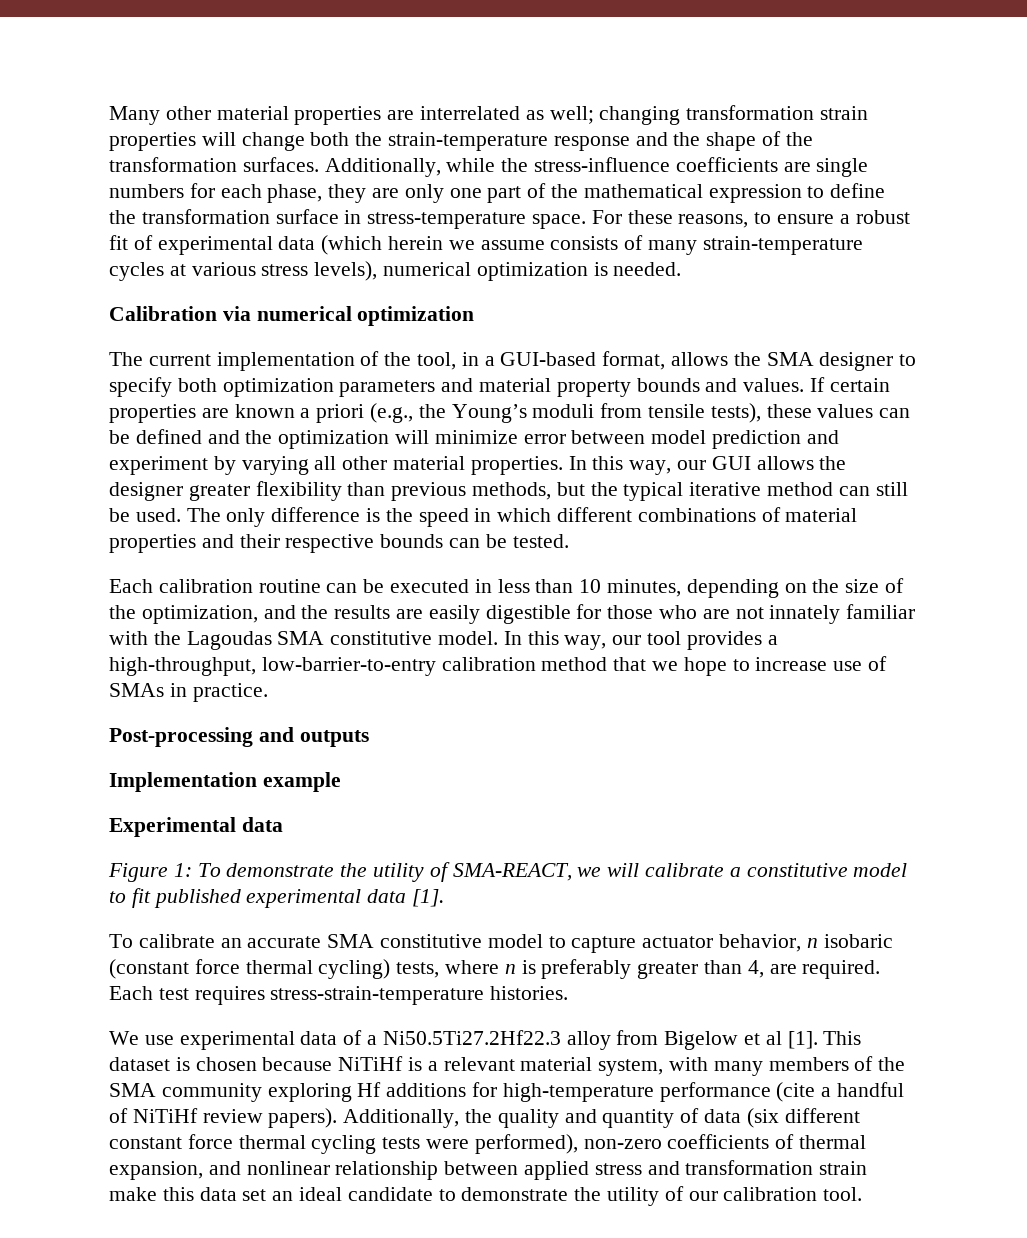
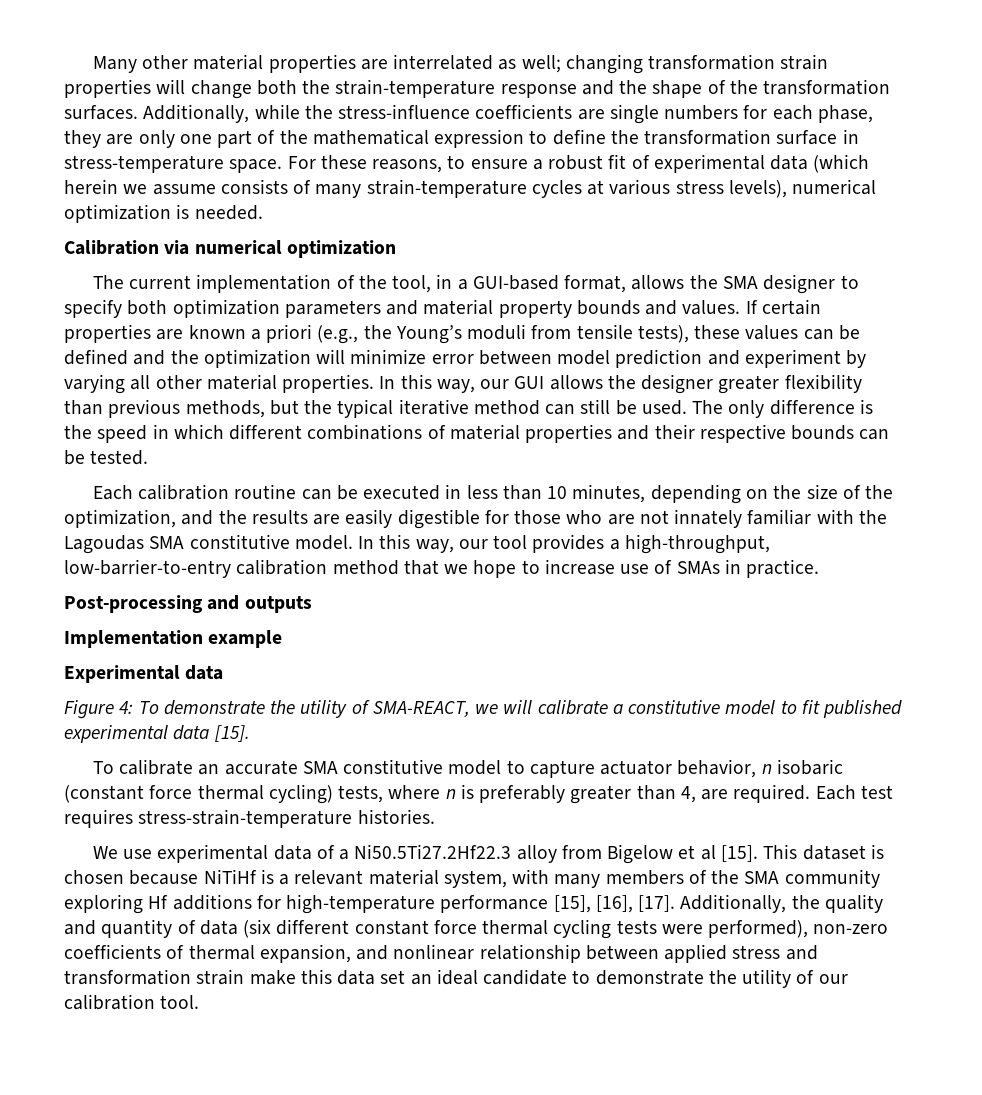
[173,863,192,877] 1: -> [119,701,134,714] 4:
[412,889,445,907] [1]. -> [214,725,250,742] [15].
[787,1031,818,1049] [1]. -> [721,845,759,862] [15].
[776,1082,905,1102] [109,1108,338,1128] (cite a handful of NiTiHf review papers). -> [553,895,676,913] [15], [16], [17].

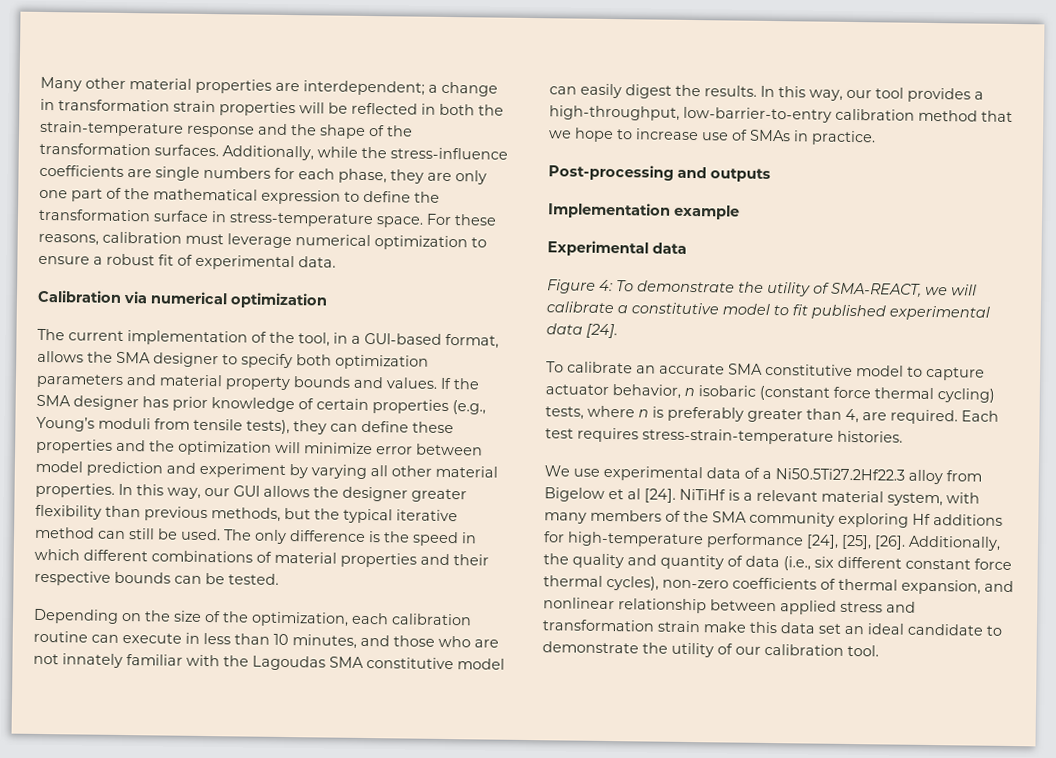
[393,54,643,74] interrelated as well; changing -> [303,80,498,97] [40,98,55,111] interdependent; a change in
[190,80,252,99] change -> [328,102,436,115] be reflected in
(443, 166) none -> [102,231,468,251] calibration must leverage numerical optimization
[770,154,870,173] [64,179,877,198] [64,204,263,223] data (which herein we assume consists of many strain-temperature cycles at various stress levels), numerical optimization is needed. -> [298,256,336,268] data.
[761,299,821,315] [64,324,392,344] certain properties are known a priori (e.g., the -> [453,378,480,390] [36,394,486,415] the SMA designer has prior knowledge of certain properties (e.g.,
[694,325,860,340] [64,349,128,365] these values can be defined -> [293,420,454,435] [36,438,113,454] they can define these properties
[92,484,741,504] Each calibration routine can be executed in less than 10 minutes, depending -> [33,608,119,624] Depending
[181,509,509,529] and the results are easily digestible for -> [351,612,472,626] [33,630,390,649] each calibration routine can execute in less than 10 minutes, and
[294,535,353,550] model. -> [457,658,505,670] [549,83,757,99] model can easily digest the results.
[214,725,250,742] [15]. -> [586,323,618,339] [24].
[721,844,884,862] [64,870,199,885] [15]. This dataset is chosen because -> [644,488,676,503] [24].
[553,895,676,913] [15], [16], [17]. -> [806,534,906,550] [24], [25], [26].
[243,919,272,938] (six -> [783,556,834,571] (i.e., six
[553,919,809,939] cycling tests were performed), -> [606,575,659,591] cycles),

